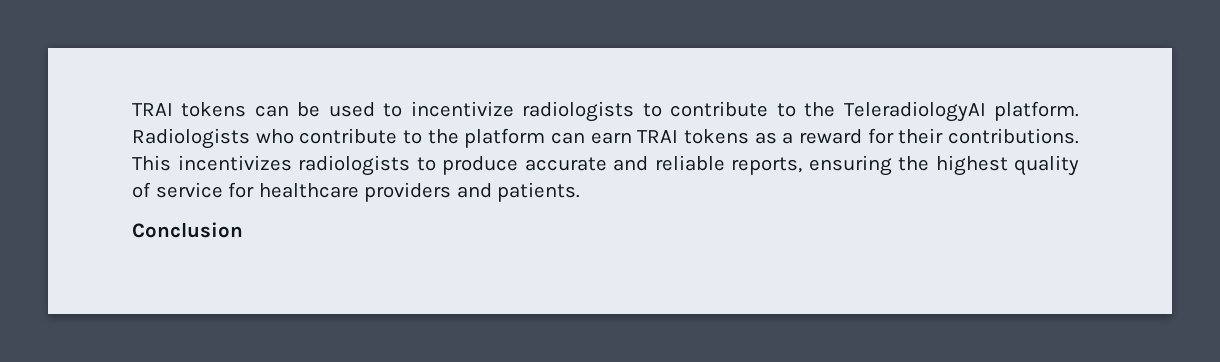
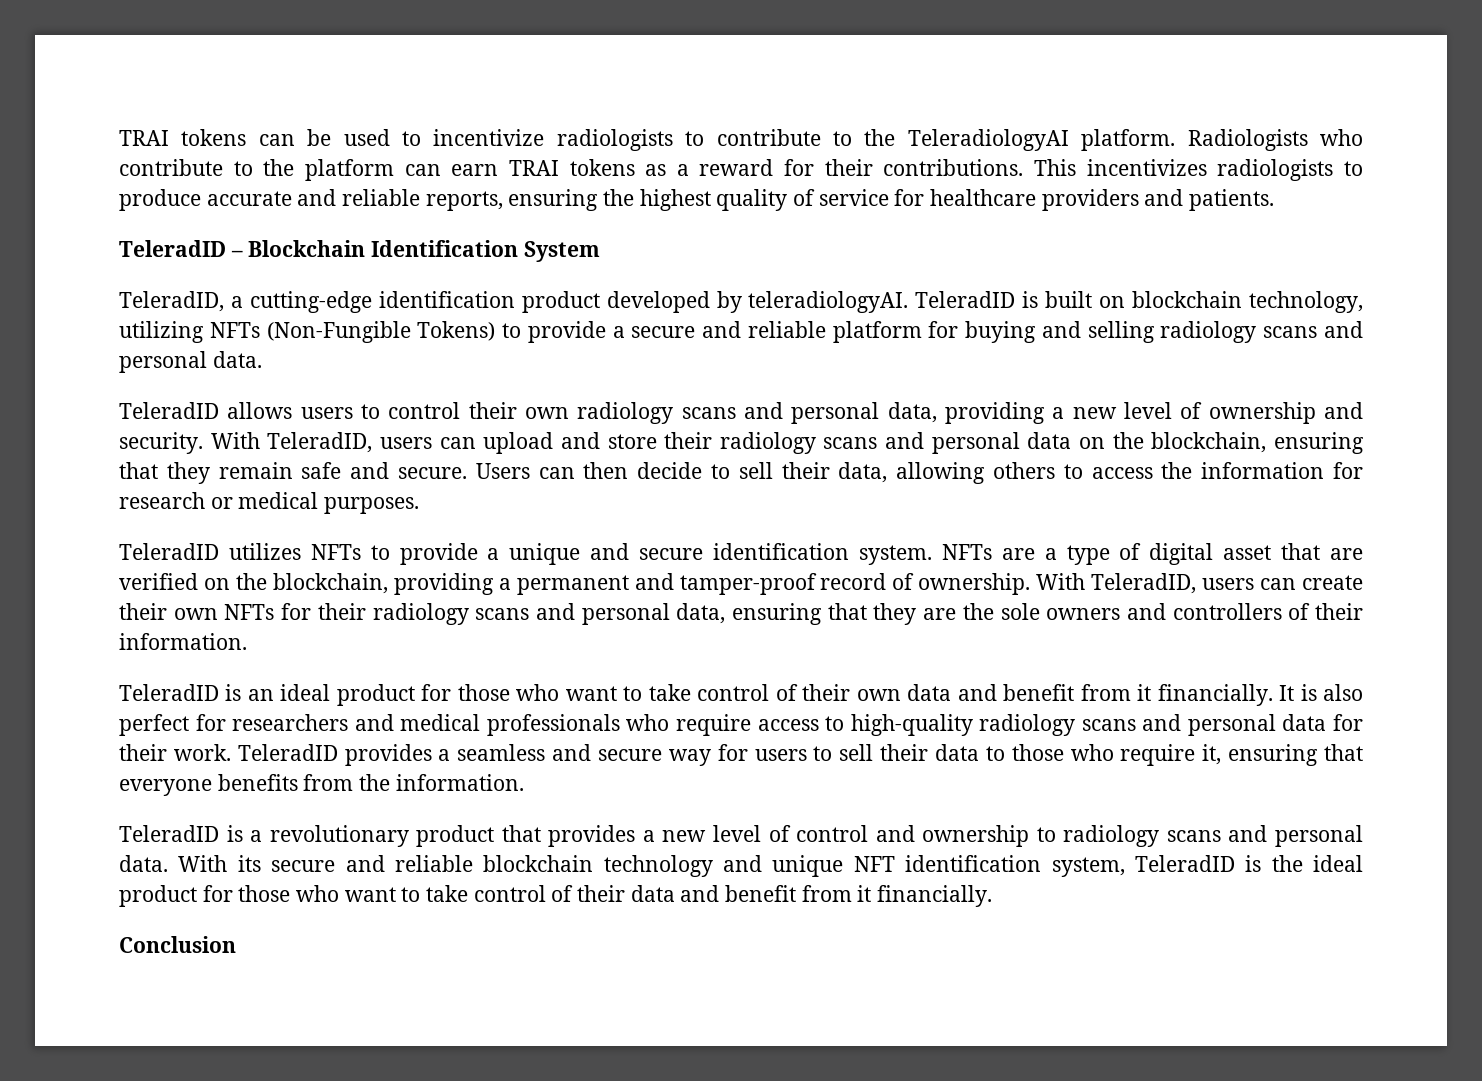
(581, 192) none -> [119,240,600,262] [119,291,1363,313] [119,321,1363,343] [119,351,262,373] [119,402,1363,424] [119,432,1364,454] [119,462,1363,484] [119,492,420,514] [119,543,1364,565] [119,573,1363,595] [119,603,1364,625] [119,633,247,650] [119,684,1364,706] [119,714,1363,736] [119,744,1364,766] [119,774,524,796] [119,825,1363,847] [119,855,1363,877] [119,885,993,907] // TeleradID – Blockchain Identification System // TeleradID, a cutting-edge identification product developed by teleradiologyAI. TeleradID is built on blockchain technology, utilizing NFTs (Non-Fungible Tokens) to provide a secure and reliable platform for buying and selling radiology scans and personal data. // TeleradID allows users to control their own radiology scans and personal data, providing a new level of ownership and security. With TeleradID, users can upload and store their radiology scans and personal data on the blockchain, ensuring that they remain safe and secure. Users can then decide to sell their data, allowing others to access the information for research or medical purposes. // TeleradID utilizes NFTs to provide a unique and secure identification system. NFTs are a type of digital asset that are verified on the blockchain, providing a permanent and tamper-proof record of ownership. With TeleradID, users can create their own NFTs for their radiology scans and personal data, ensuring that they are the sole owners and controllers of their information. // TeleradID is an ideal product for those who want to take control of their own data and benefit from it financially. It is also perfect for researchers and medical professionals who require access to high-quality radiology scans and personal data for their work. TeleradID provides a seamless and secure way for users to sell their data to those who require it, ensuring that everyone benefits from the information. // TeleradID is a revolutionary product that provides a new level of control and ownership to radiology scans and personal data. With its secure and reliable blockchain technology and unique NFT identification system, TeleradID is the ideal product for those who want to take control of their data and benefit from it financially.

